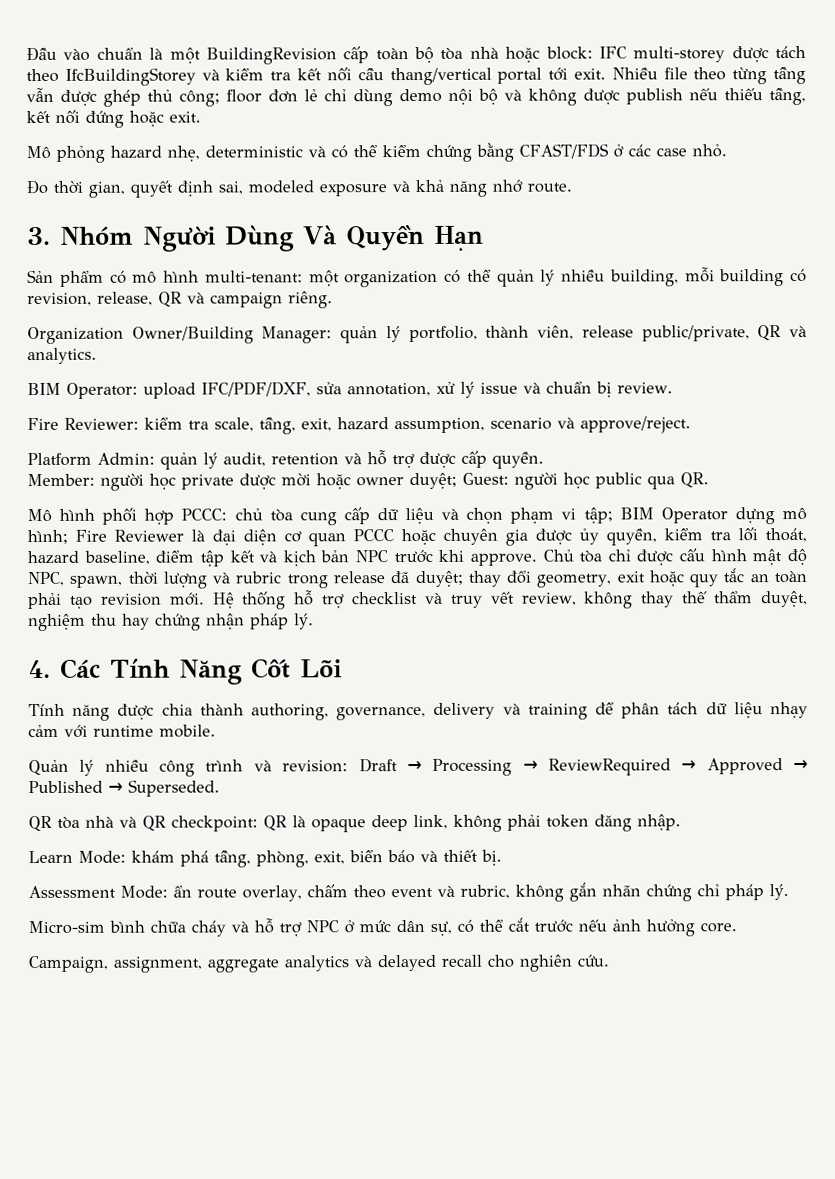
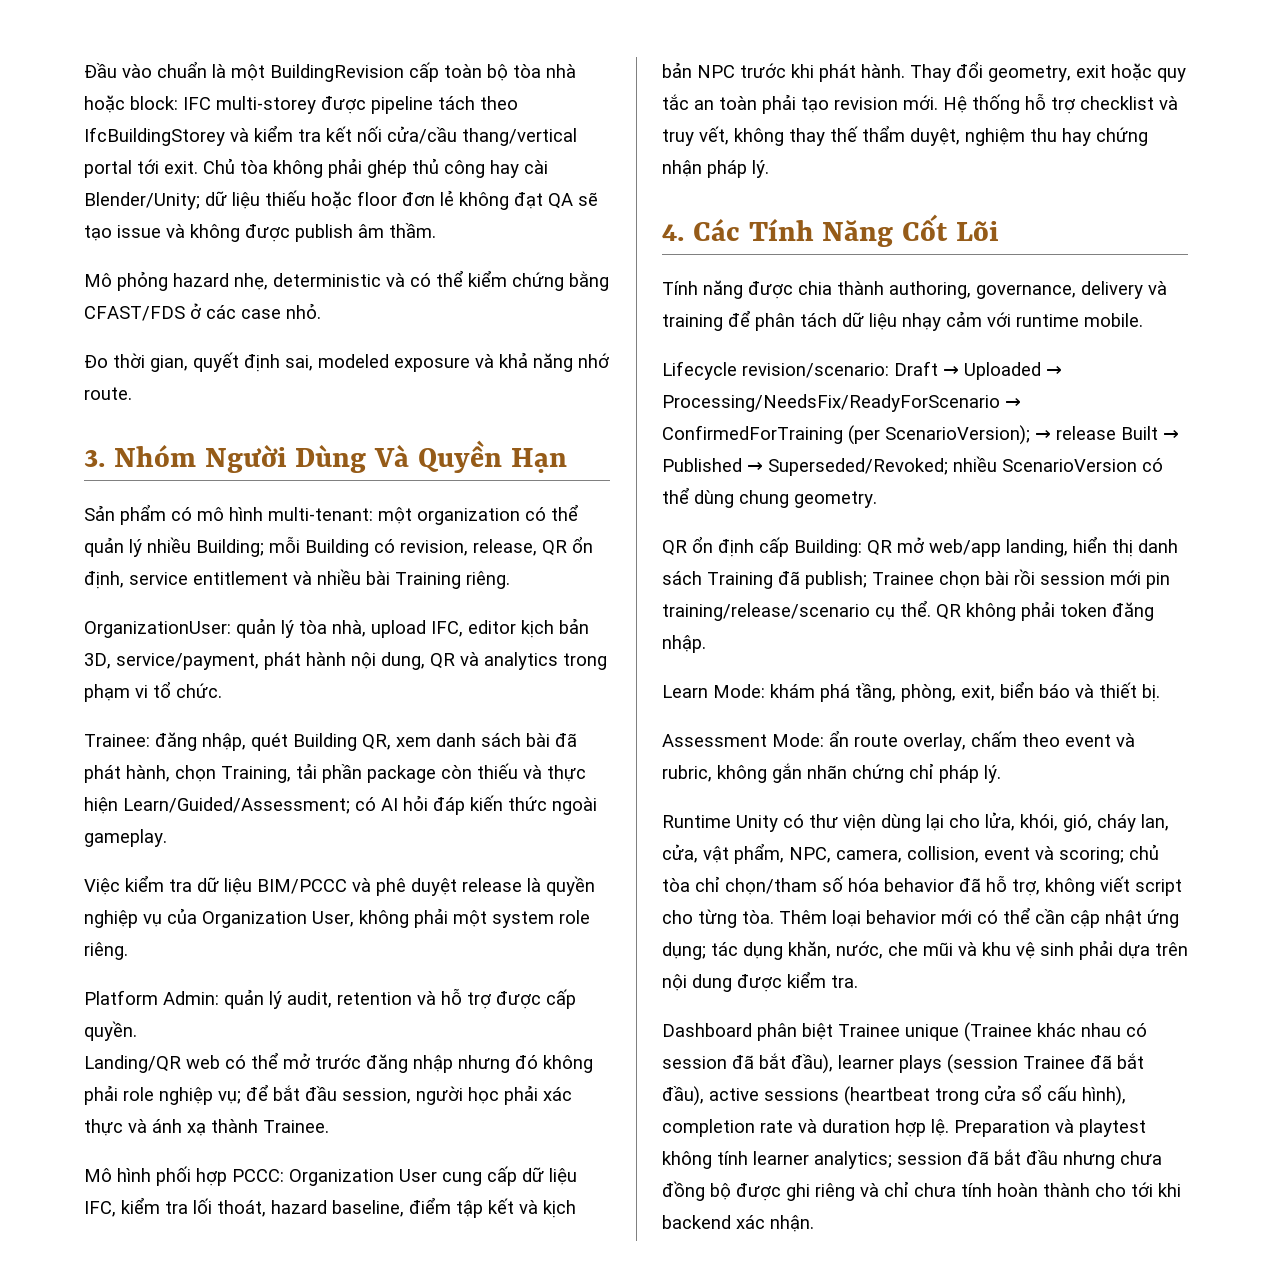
(769, 54) none -> [371,96,433,114] pipeline
[357,67,384,81] cầu -> [387,126,457,144] cửa/cầu
[611,65,806,85] [26,86,806,107] [26,109,201,128] Nhiều file theo từng tầng vẫn được ghép thủ công; floor đơn lẻ chỉ dùng demo nội bộ và không được publish nếu thiếu tầng, kết nối đứng hoặc exit. -> [203,158,548,178] [84,190,598,210] [84,223,436,242] Chủ tòa không phải ghép thủ công hay cài Blender/Unity; dữ liệu thiếu hoặc floor đơn lẻ không đạt QA sẽ tạo issue và không được publish âm thầm.
[609,267,785,287] building, mỗi building -> [196,536,369,557] Building; mỗi Building
[187,291,333,309] [27,325,808,345] [27,347,97,365] [27,381,673,399] [27,416,691,435] và campaign riêng. // Organization Owner/Building Manager: quản lý portfolio, thành viên, release public/private, QR và analytics. // BIM Operator: upload IFC/PDF/DXF, sửa annotation, xử lý issue và chuẩn bị review. // Fire Reviewer: kiểm tra scale, tầng, exit, hazard assumption, scenario và approve/reject. -> [572,536,593,553] [84,569,510,589] [84,618,589,638] [84,652,607,670] [84,681,222,702] [84,732,577,751] [84,763,586,783] [84,795,597,815] [84,829,167,847] [84,875,595,896] [84,908,590,928] [84,942,128,960] ổn định, service entitlement và nhiều bài Training riêng. // OrganizationUser: quản lý tòa nhà, upload IFC, editor kịch bản 3D, service/payment, phát hành nội dung, QR và analytics trong phạm vi tổ chức. // Trainee: đăng nhập, quét Building QR, xem danh sách bài đã phát hành, chọn Training, tải phần package còn thiếu và thực hiện Learn/Guided/Assessment; có AI hỏi đáp kiến thức ngoài gameplay. // Việc kiểm tra dữ liệu BIM/PCCC và phê duyệt release là quyền nghiệp vụ của Organization User, không phải một system role riêng.
[27,472,709,491] Member: người học private được mời hoặc owner duyệt; Guest: người học public qua QR. -> [84,1052,593,1073] [84,1084,572,1105] [84,1119,329,1136] Landing/QR web có thể mở trước đăng nhập nhưng đó không phải role nghiệp vụ; để bắt đầu session, người học phải xác thực và ánh xạ thành Trainee.
[234,508,293,522] chủ tòa -> [289,1169,437,1186] Organization User
[441,506,807,525] [27,528,657,547] và chọn phạm vi tập; BIM Operator dựng mô hình; Fire Reviewer là đại diện cơ quan PCCC hoặc chuyên gia được ủy quyền, -> [84,1201,116,1217] IFC,
[469,548,808,566] [27,570,501,589] approve. Chủ tòa chỉ được cấu hình mật độ NPC, spawn, thời lượng và rubric trong release đã duyệt; thay -> [819,64,951,82] phát hành. Thay
[490,591,577,606] vết review, -> [699,126,729,145] vết,
[28,758,808,777] [28,779,220,797] [28,814,448,833] Quản lý nhiều công trình và revision: Draft → Processing → ReviewRequired → Approved → Published → Superseded. // QR tòa nhà và QR checkpoint: QR là opaque deep link, -> [662,361,1062,380] [662,394,1021,412] [662,425,1179,445] [662,456,1163,476] [662,487,877,508] [662,536,1178,557] [662,569,1170,589] [662,600,961,621] Lifecycle revision/scenario: Draft → Uploaded → Processing/NeedsFix/ReadyForScenario → ConfirmedForTraining (per ScenarioVersion); → release Built → Published → Superseded/Revoked; nhiều ScenarioVersion có thể dùng chung geometry. // QR ổn định cấp Building: QR mở web/app landing, hiển thị danh sách Training đã publish; Trainee chọn bài rồi session mới pin training/release/scenario cụ thể. QR
[28,917,737,937] [28,954,609,974] Micro-sim bình chữa cháy và hỗ trợ NPC ở mức dân sự, có thể cắt trước nếu ảnh hưởng core. // Campaign, assignment, aggregate analytics và delayed recall cho nghiên cứu. -> [662,812,1169,832] [662,843,1159,864] [662,875,1182,896] [662,907,1179,928] [662,940,1188,960] [662,971,858,992] [662,1022,1147,1042] [662,1053,1144,1074] [662,1084,1126,1106] [662,1119,1146,1137] [662,1149,1162,1169] [662,1181,1181,1201] [662,1215,814,1232] Runtime Unity có thư viện dùng lại cho lửa, khói, gió, cháy lan, cửa, vật phẩm, NPC, camera, collision, event và scoring; chủ tòa chỉ chọn/tham số hóa behavior đã hỗ trợ, không viết script cho từng tòa. Thêm loại behavior mới có thể cần cập nhật ứng dụng; tác dụng khăn, nước, che mũi và khu vệ sinh phải dựa trên nội dung được kiểm tra. // Dashboard phân biệt Trainee unique (Trainee khác nhau có session đã bắt đầu), learner plays (session Trainee đã bắt đầu), active sessions (heartbeat trong cửa sổ cấu hình), completion rate và duration hợp lệ. Preparation và playtest không tính learner analytics; session đã bắt đầu nhưng chưa đồng bộ được ghi riêng và chỉ chưa tính hoàn thành cho tới khi backend xác nhận.

